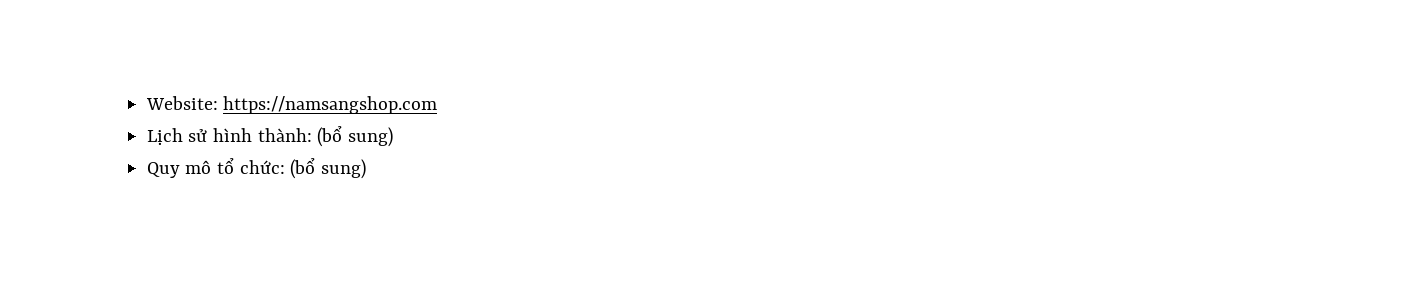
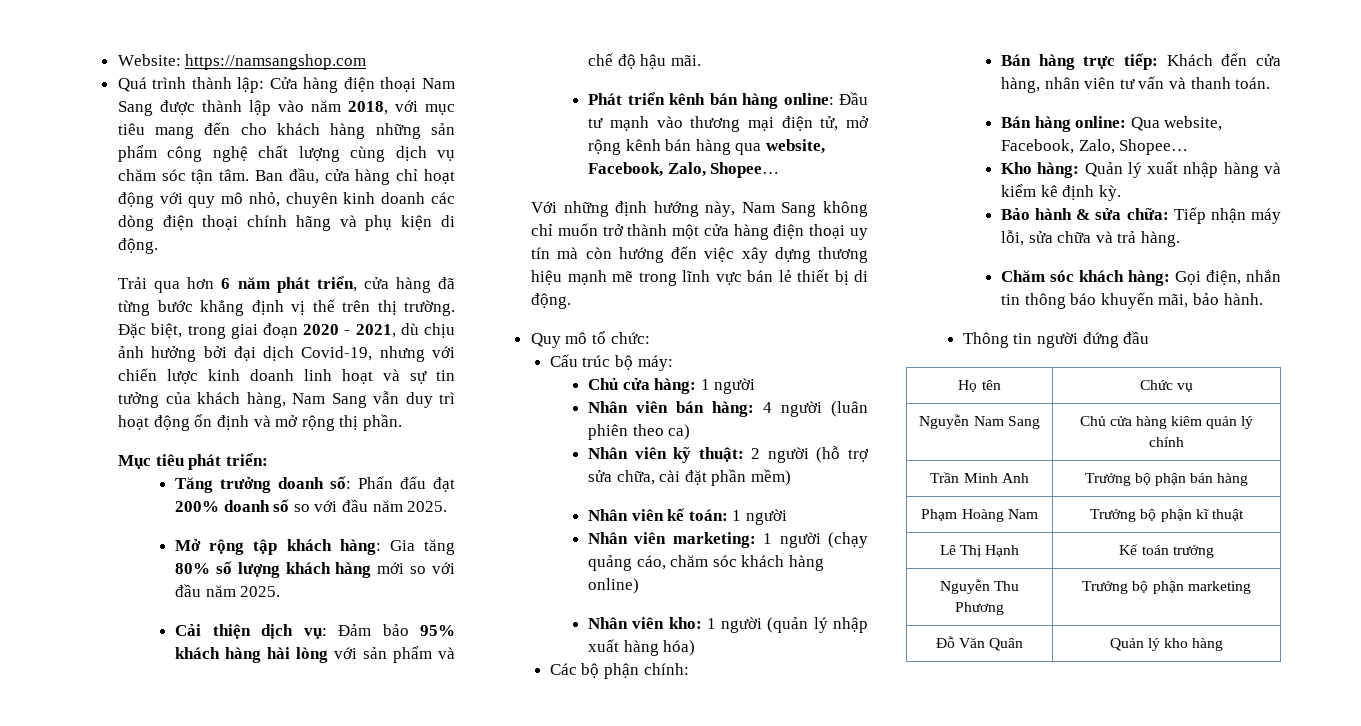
[146,126,393,147] [146,158,366,179] Lịch sử hình thành: (bổ sung) // Quy mô tổ chức: (bổ sung) -> [117,77,455,93] [117,100,455,116] [117,122,455,139] [117,145,455,162] [117,168,456,185] [117,192,455,208] [117,215,455,231] [117,238,158,254] [118,276,455,293] [118,299,455,316] [118,323,456,339] [118,346,455,362] [118,368,455,384] [118,391,455,408] [118,414,402,431] [118,453,268,470] [175,476,456,493] [175,499,448,512] [175,539,455,555] [175,561,455,578] [175,584,281,597] [175,624,455,639] [175,646,456,663] [588,53,701,69] [588,92,868,109] [588,116,869,132] [588,139,826,155] [588,162,780,178] [531,201,868,217] [531,223,869,240] [531,246,868,263] [531,269,868,286] [531,293,572,309] [530,331,650,348] [549,354,673,371] [588,378,756,394] [588,401,868,417] [588,424,691,440] [588,446,869,463] [588,469,792,486] [588,508,788,525] [588,532,868,548] [588,555,825,571] [588,578,640,594] [588,617,868,633] [588,639,696,656] [549,663,689,679] [1001,53,1281,70] [1001,76,1271,93] [1001,116,1223,132] [1001,139,1189,155] [1001,161,1281,178] [1001,184,1121,201] [1001,207,1281,224] [1001,230,1181,247] [1001,270,1281,286] [1001,292,1263,309] [962,331,1150,348] [958,380,1001,392] [1139,380,1194,392] [919,414,1040,429] [1079,416,1254,429] [1149,437,1184,447] [930,472,1029,483] [1084,473,1249,486] [921,509,1038,522] [1090,509,1244,522] [939,545,1020,557] [1119,544,1214,558] [939,579,1020,594] [955,602,1004,615] [1082,581,1251,594] [935,636,1024,651] [1109,638,1224,651] Quá trình thành lập: Cửa hàng điện thoại Nam Sang được thành lập vào năm 2018, với mục tiêu mang đến cho khách hàng những sản phẩm công nghệ chất lượng cùng dịch vụ chăm sóc tận tâm. Ban đầu, cửa hàng chỉ hoạt động với quy mô nhỏ, chuyên kinh doanh các dòng điện thoại chính hãng và phụ kiện di động. // Trải qua hơn 6 năm phát triển, cửa hàng đã từng bước khẳng định vị thế trên thị trường. Đặc biệt, trong giai đoạn 2020 - 2021, dù chịu ảnh hưởng bởi đại dịch Covid-19, nhưng với chiến lược kinh doanh linh hoạt và sự tin tưởng của khách hàng, Nam Sang vẫn duy trì hoạt động ổn định và mở rộng thị phần. // Mục tiêu phát triển: // Tăng trưởng doanh số: Phấn đấu đạt 200% doanh số so với đầu năm 2025. // Mở rộng tập khách hàng: Gia tăng 80% số lượng khách hàng mới so với đầu năm 2025. // Cải thiện dịch vụ: Đảm bảo 95% khách hàng hài lòng với sản phẩm và chế độ hậu mãi. // Phát triển kênh bán hàng online: Đầu tư mạnh vào thương mại điện tử, mở rộng kênh bán hàng qua website, Facebook, Zalo, Shopee… // Với những định hướng này, Nam Sang không chỉ muốn trở thành một cửa hàng điện thoại uy tín mà còn hướng đến việc xây dựng thương hiệu mạnh mẽ trong lĩnh vực bán lẻ thiết bị di động. // Quy mô tổ chức: // Cấu trúc bộ máy: // Chủ cửa hàng: 1 người // Nhân viên bán hàng: 4 người (luân phiên theo ca) // Nhân viên kỹ thuật: 2 người (hỗ trợ sửa chữa, cài đặt phần mềm) // Nhân viên kế toán: 1 người // Nhân viên marketing: 1 người (chạy quảng cáo, chăm sóc khách hàng online) // Nhân viên kho: 1 người (quản lý nhập xuất hàng hóa) // Các bộ phận chính: // Bán hàng trực tiếp: Khách đến cửa hàng, nhân viên tư vấn và thanh toán. // Bán hàng online: Qua website, Facebook, Zalo, Shopee… // Kho hàng: Quản lý xuất nhập hàng và kiểm kê định kỳ. // Bảo hành & sửa chữa: Tiếp nhận máy lỗi, sửa chữa và trả hàng. // Chăm sóc khách hàng: Gọi điện, nhắn tin thông báo khuyến mãi, bảo hành. // Thông tin người đứng đầu // Họ tên | Chức vụ // Nguyễn Nam Sang | Chủ cửa hàng kiêm quản lý chính // Trần Minh Anh | Trưởng bộ phận bán hàng // Phạm Hoàng Nam | Trưởng bộ phận kĩ thuật // Lê Thị Hạnh | Kế toán trưởng // Nguyễn Thu Phương | Trưởng bộ phận marketing // Đỗ Văn Quân | Quản lý kho hàng

